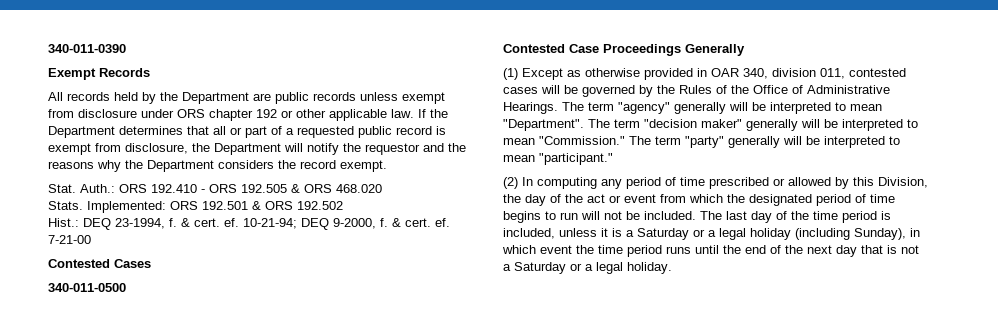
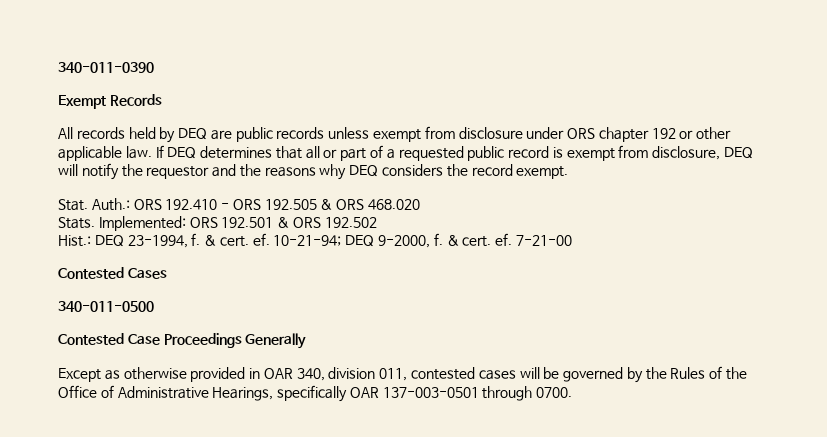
[160,92,249,104] the Department -> [178,128,208,140] DEQ
[430,109,448,118] [48,126,115,138] the Department -> [167,147,197,159] DEQ
[192,143,281,155] the Department -> [724,147,754,159] DEQ
[125,160,214,172] the Department -> [349,165,379,177] DEQ
[503,68,518,80] (1) -> (307, 341) none
[503,102,882,114] [503,119,918,131] [503,136,900,148] [503,153,613,165] [503,177,928,189] [503,194,895,206] [503,211,891,223] [503,228,920,240] [502,245,919,257] [503,262,672,274] Hearings. The term "agency" generally will be interpreted to mean "Department". The term "decision maker" generally will be interpreted to mean "Commission." The term "party" generally will be interpreted to mean "participant." // (2) In computing any period of time prescribed or allowed by this Division, the day of the act or event from which the designated period of time begins to run will not be included. The last day of the time period is included, unless it is a Saturday or a legal holiday (including Sunday), in which event the time period runs until the end of the next day that is not a Saturday or a legal holiday. -> [212,385,573,402] Hearings, specifically OAR 137-003-0501 through 0700.

